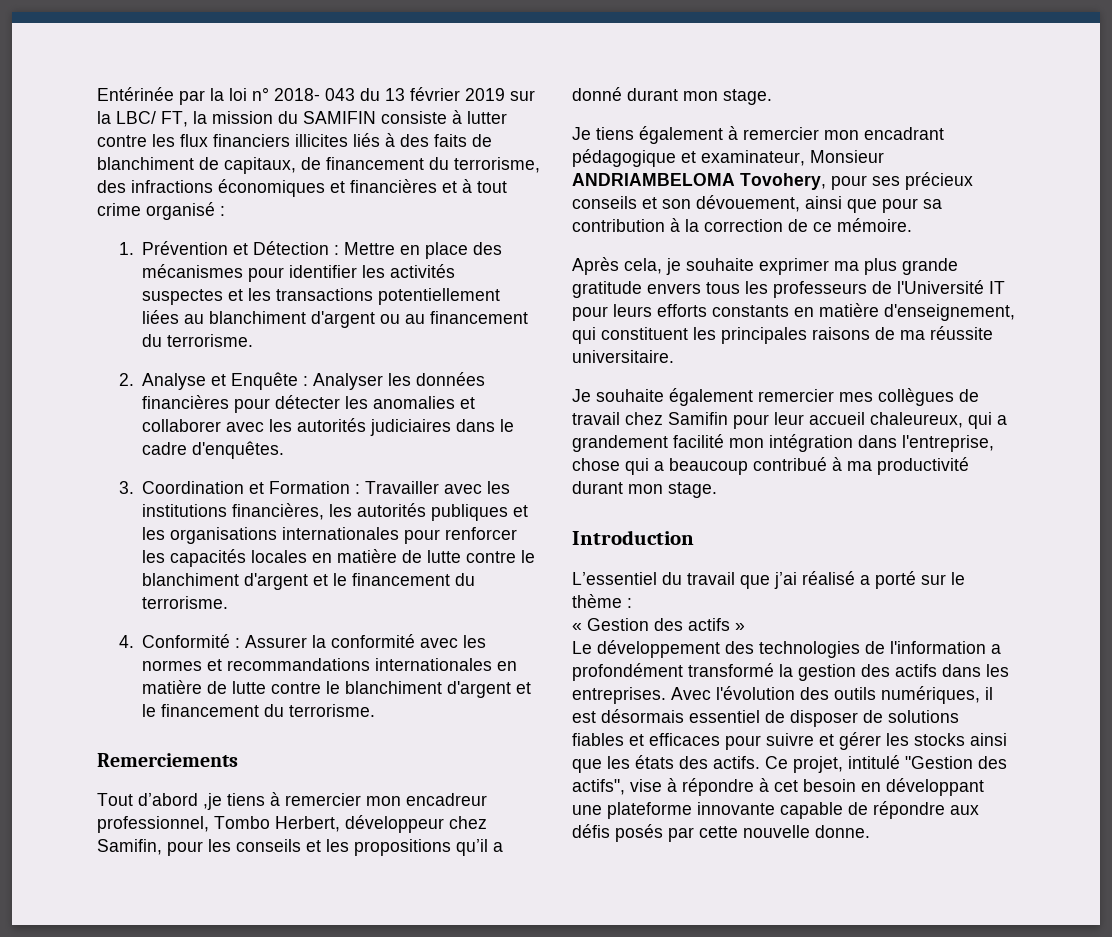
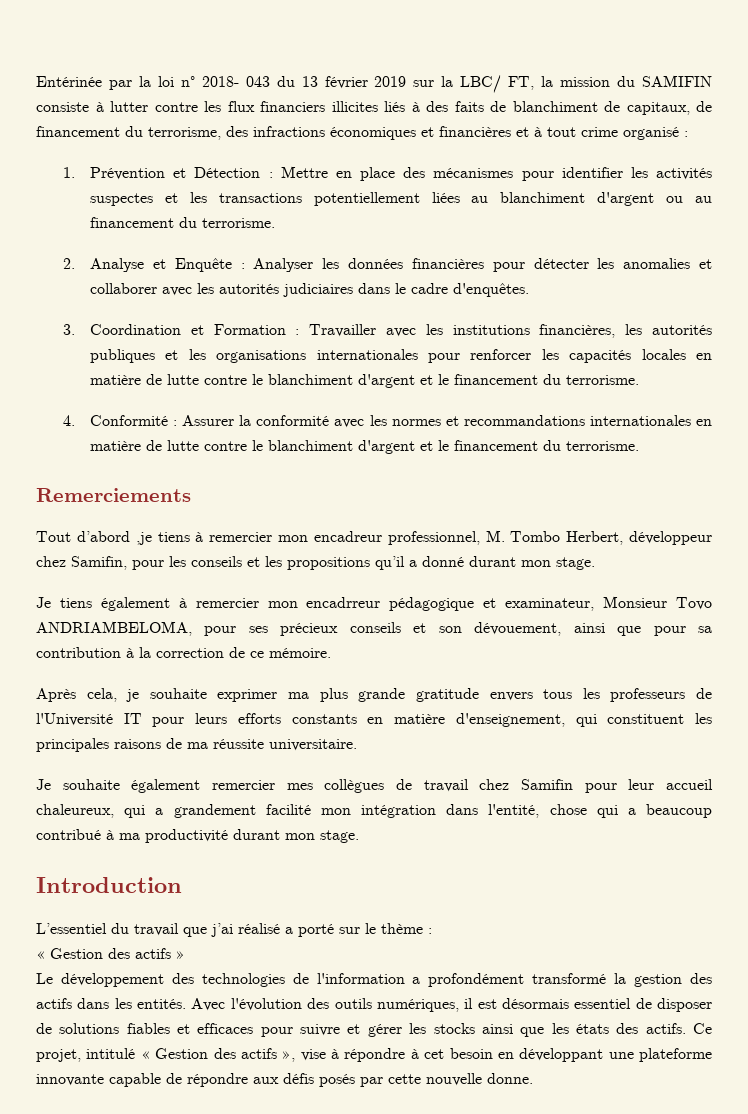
(209, 824) none -> [485,530,505,542] M.
[864,127,944,140] encadrant -> [306,597,381,608] encadrreur
[572,173,826,190] ANDRIAMBELOMA Tovohery, -> [676,597,712,610] [36,621,192,636] Tovo ANDRIAMBELOMA,
[902,435,994,452] l'entreprise, -> [488,804,540,818] l'entité,
[572,687,666,704] entreprises. -> [137,999,187,1009] entités.
[905,756,1007,769] [572,779,625,795] "Gestion des actifs", -> [140,1048,296,1062] « Gestion des actifs »,

